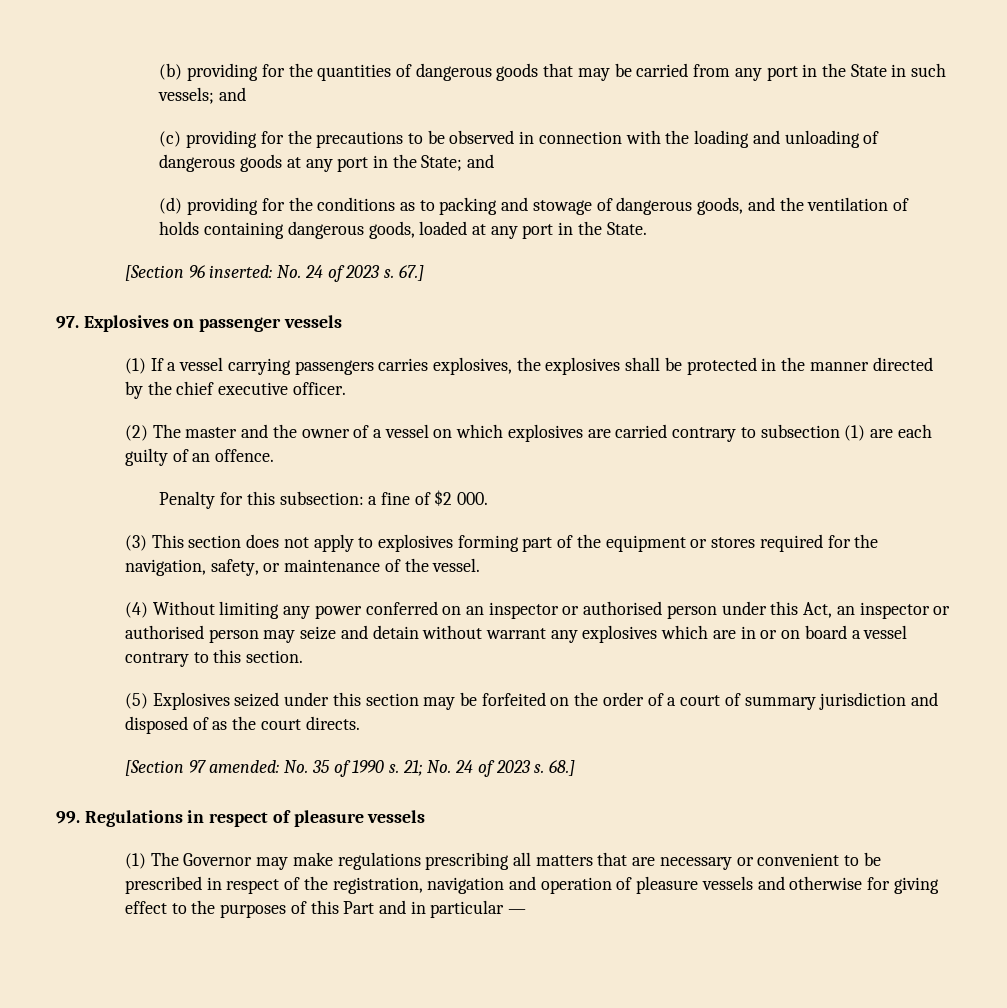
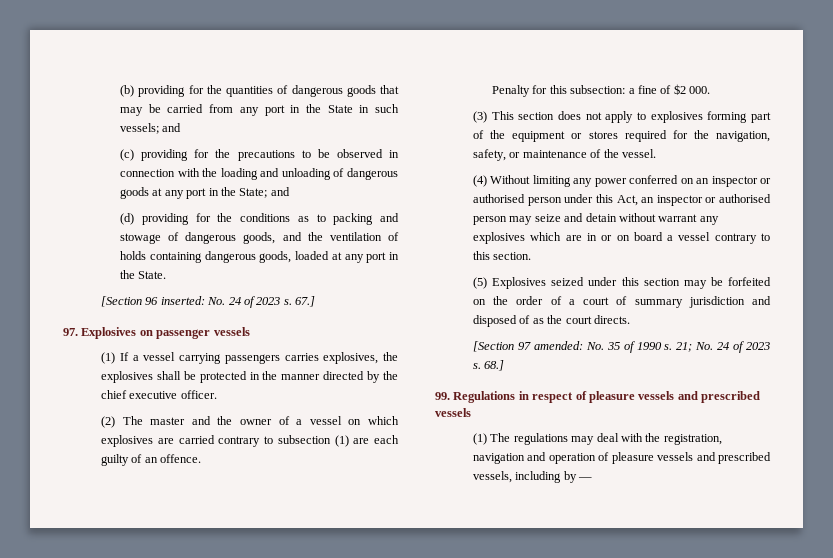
(426, 816) none -> [677,391,760,403] [435,408,471,417] and prescribed vessels
[183,852,881,870] [124,876,301,894] Governor may make regulations prescribing all matters that are necessary or convenient to be prescribed in respect of -> [513,433,643,445] regulations may deal with
[789,876,939,894] [124,900,505,918] otherwise for giving effect to the purposes of this Part and in particular -> [718,452,771,464] [473,471,577,483] prescribed vessels, including by

